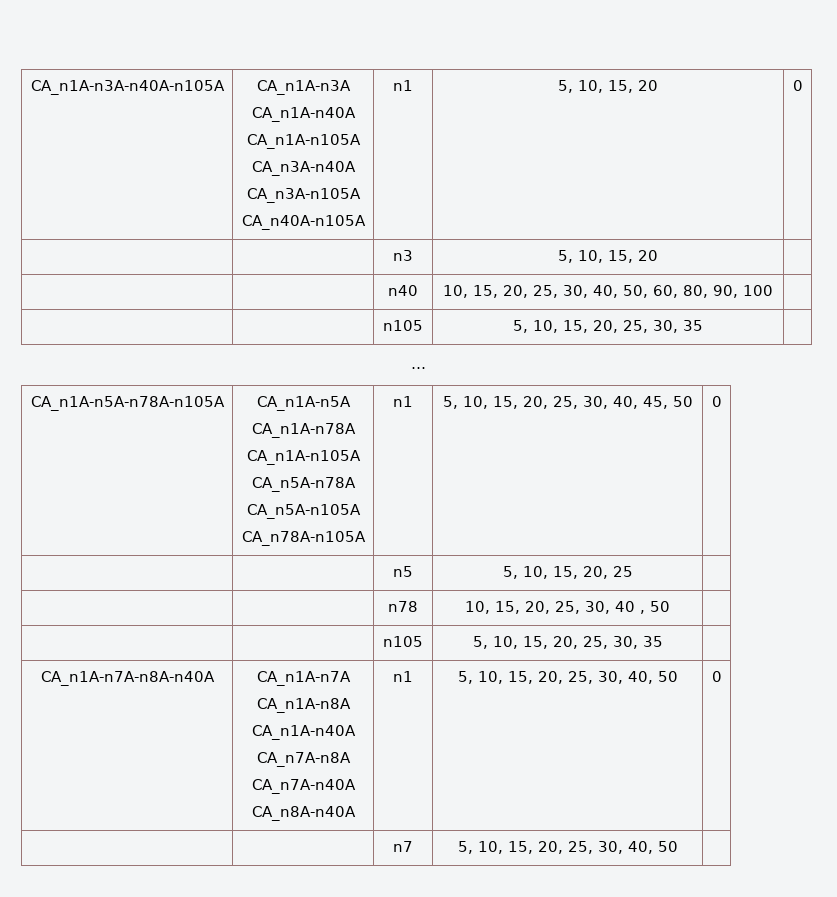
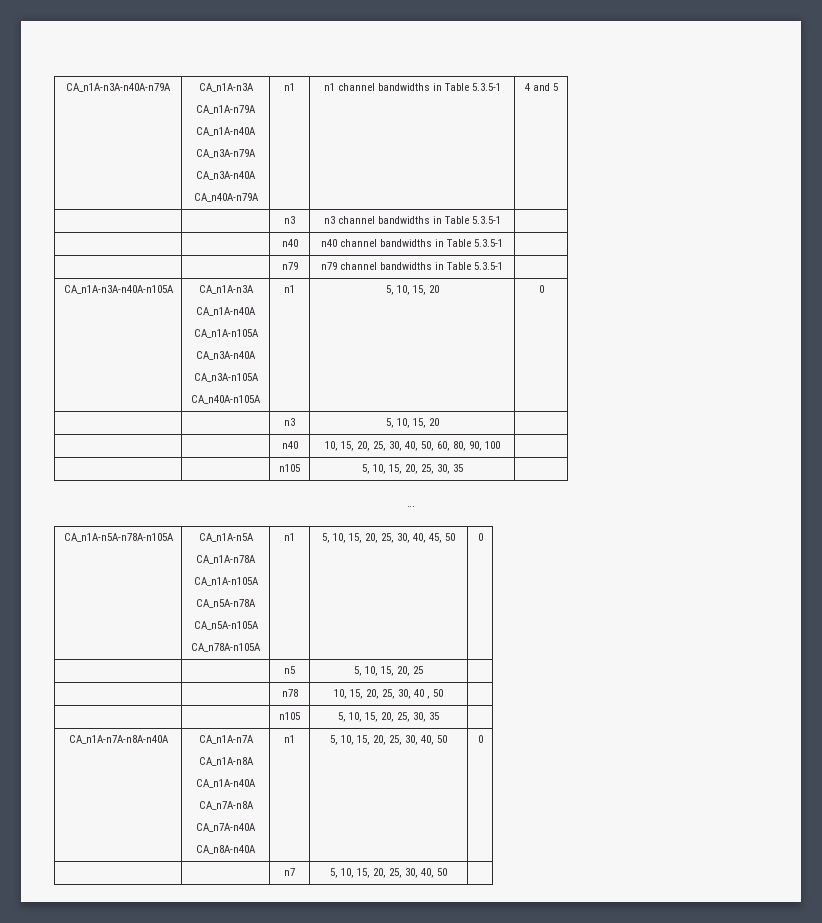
(30, 87) none -> [66,83,171,92] [198,83,254,92] [196,105,256,114] [196,127,256,136] [196,149,256,158] [196,171,256,180] [193,193,259,202] [284,83,295,91] [323,83,501,91] [524,83,558,91] [284,216,295,224] [323,216,501,224] [281,239,298,247] [321,239,503,247] [281,262,298,270] [321,262,503,270] CA_n1A-n3A-n40A-n79A | CA_n1A-n3A // CA_n1A-n79A // CA_n1A-n40A // CA_n3A-n79A // CA_n3A-n40A // CA_n40A-n79A | n1 | n1 channel bandwidths in Table 5.3.5-1 | 4 and 5 // | | n3 | n3 channel bandwidths in Table 5.3.5-1 | // | | n40 | n40 channel bandwidths in Table 5.3.5-1 | // | | n79 | n79 channel bandwidths in Table 5.3.5-1 | //

